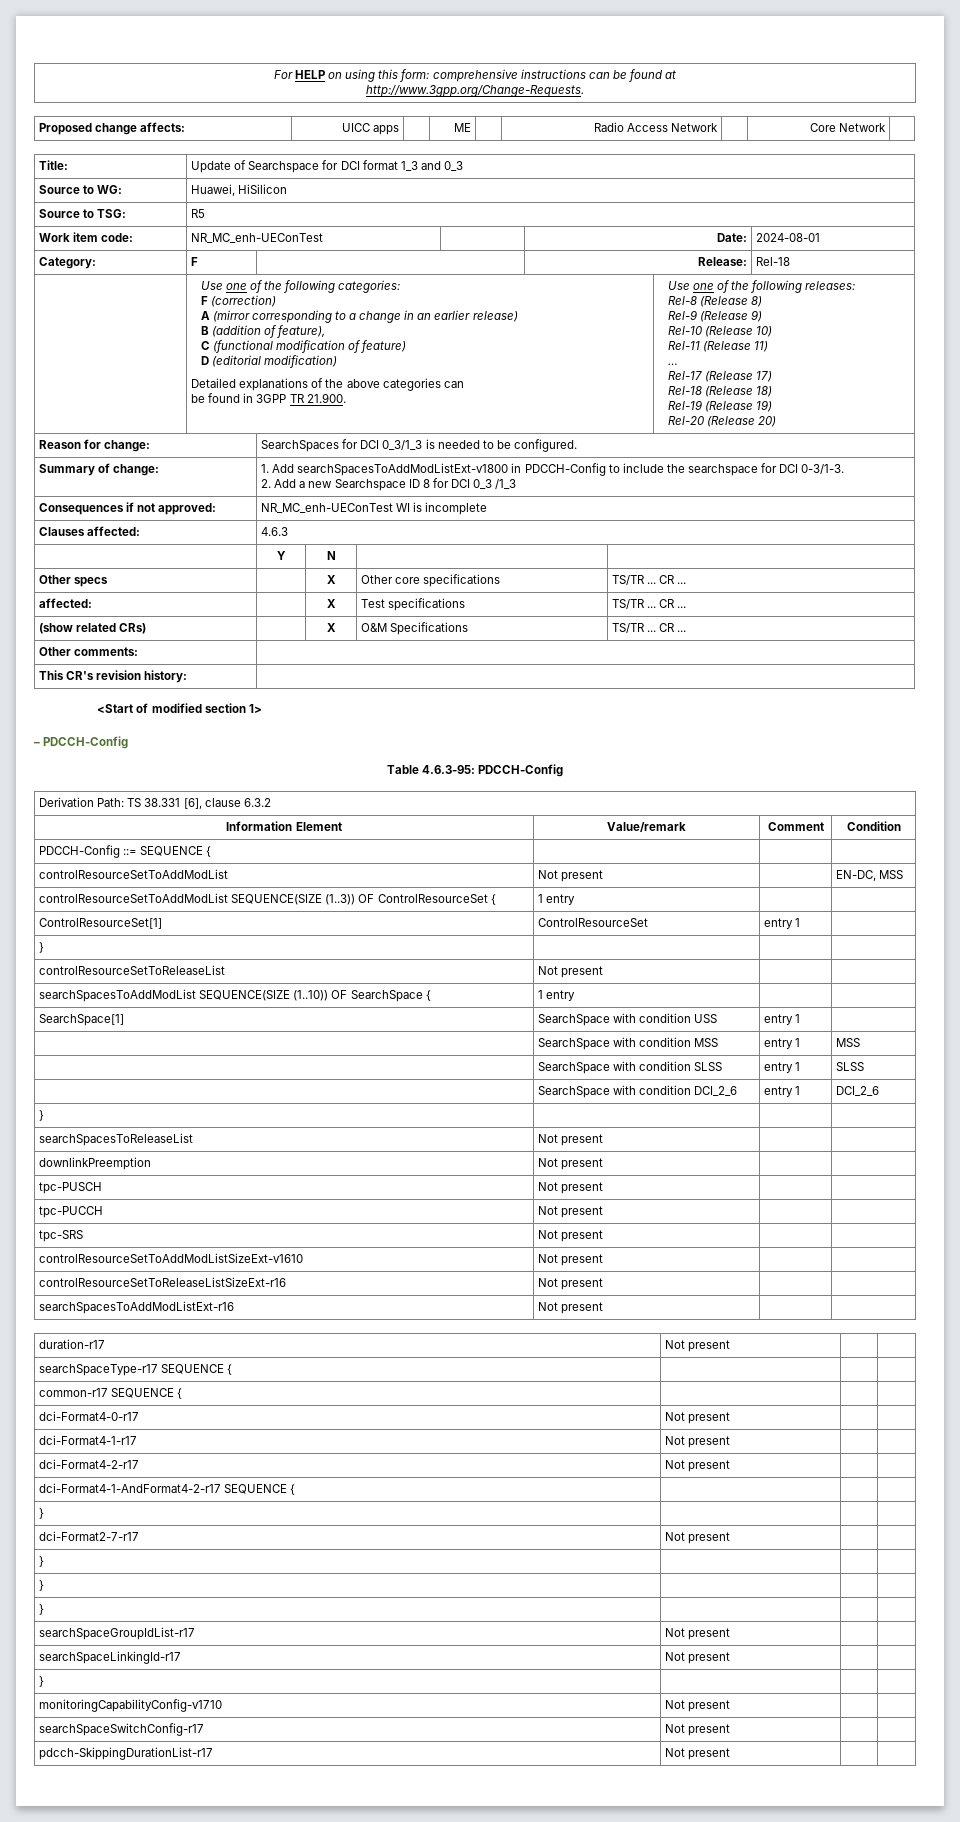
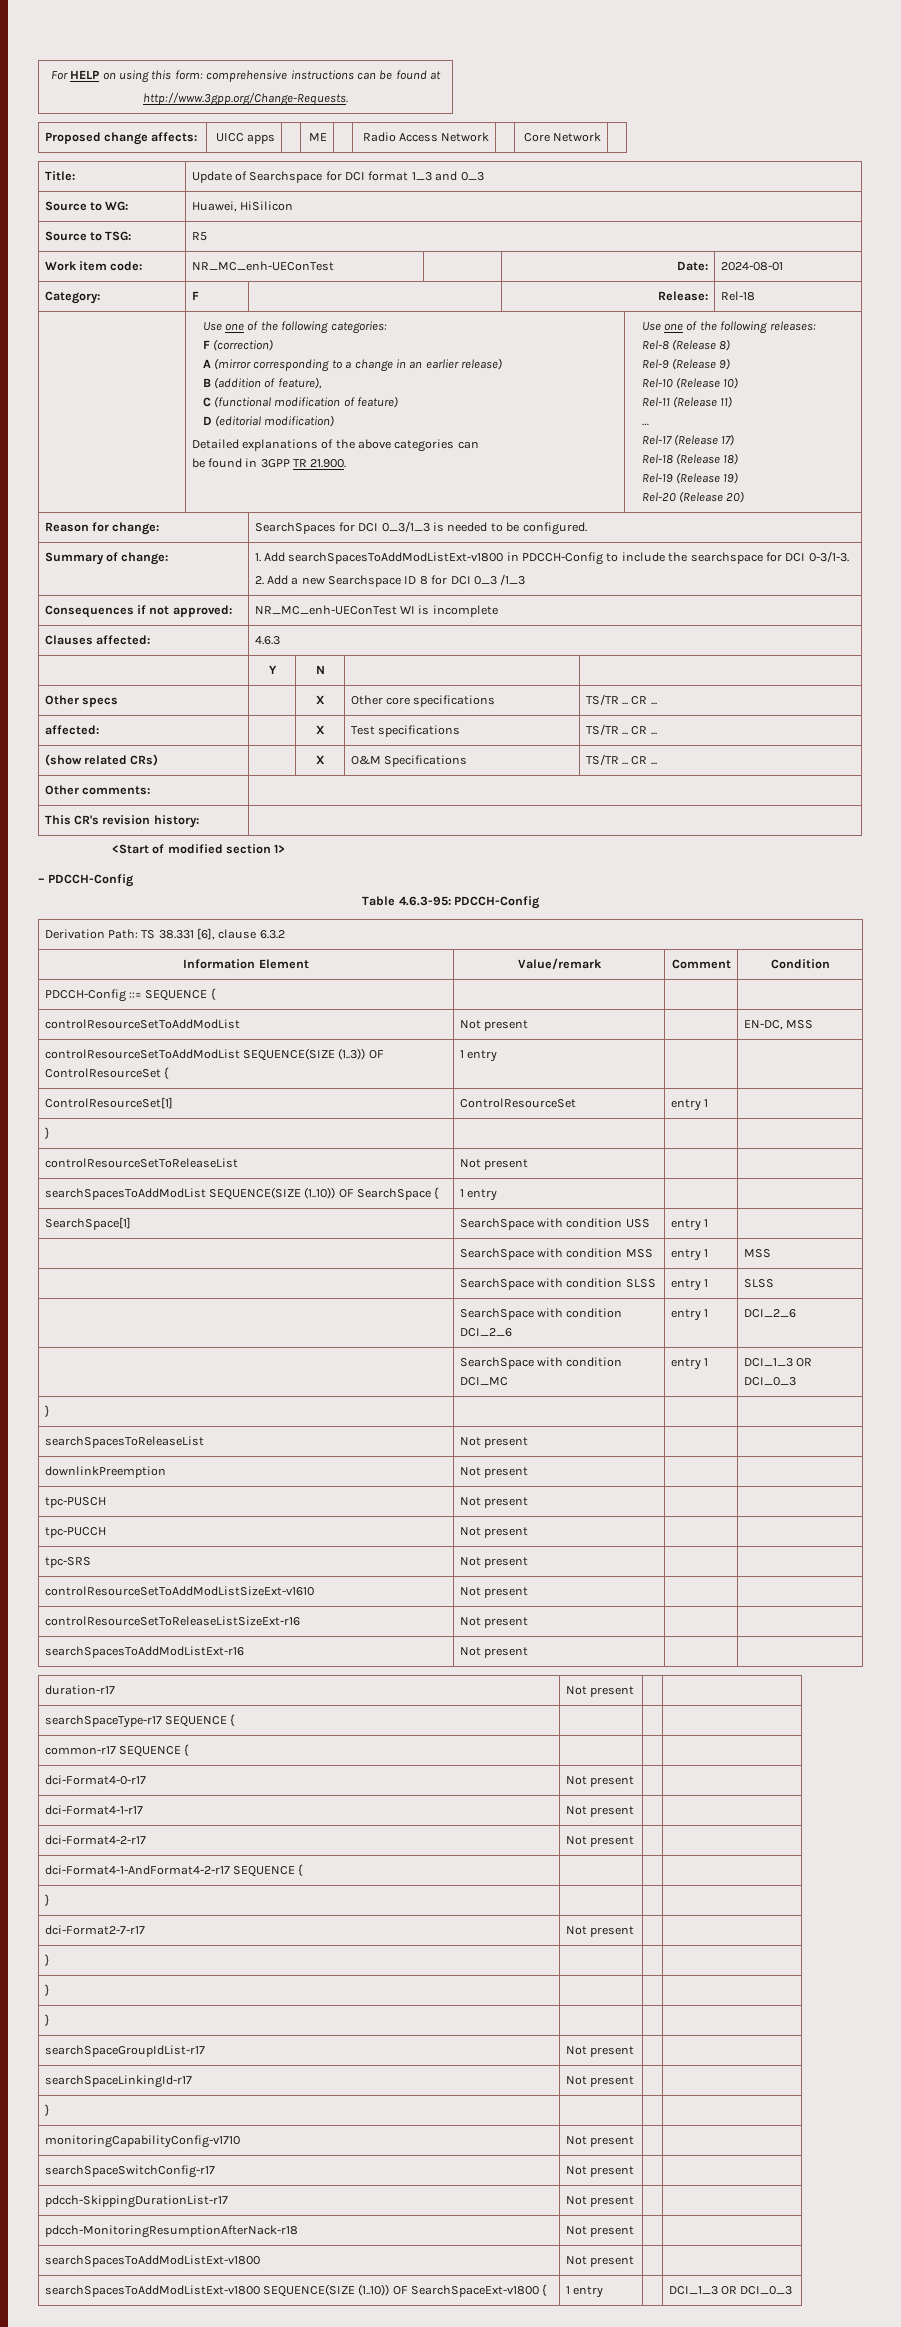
(880, 1091) none -> [459,1357,623,1369] [459,1377,508,1386] [670,1358,708,1370] [743,1358,812,1367] [743,1377,796,1386] // | SearchSpace with condition DCI_MC | entry 1 | DCI_1_3 OR DCI_0_3
(731, 1754) none -> [44,2225,298,2238] [565,2226,634,2237] [44,2255,260,2267] [565,2256,634,2267] [44,2284,548,2297] [565,2286,603,2298] [668,2286,793,2295] // pdcch-MonitoringResumptionAfterNack-r18 | Not present | | // searchSpacesToAddModListExt-v1800 | Not present | | // searchSpacesToAddModListExt-v1800 SEQUENCE(SIZE (1..10)) OF SearchSpaceExt-v1800 { | 1 entry | | DCI_1_3 OR DCI_0_3

